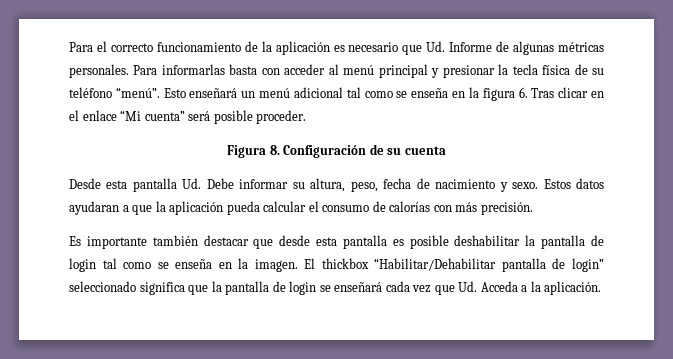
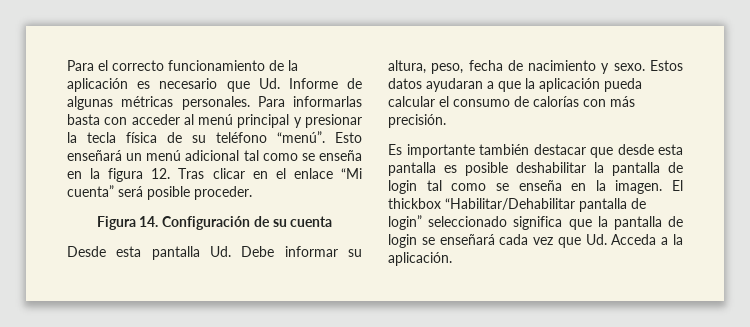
[518,87,528,98] 6. -> [151,168,171,179] 12.
[269,145,280,155] 8. -> [139,216,159,227] 14.

